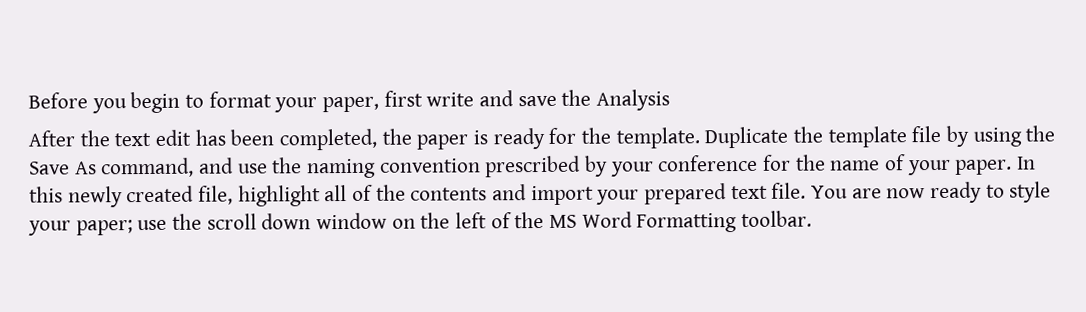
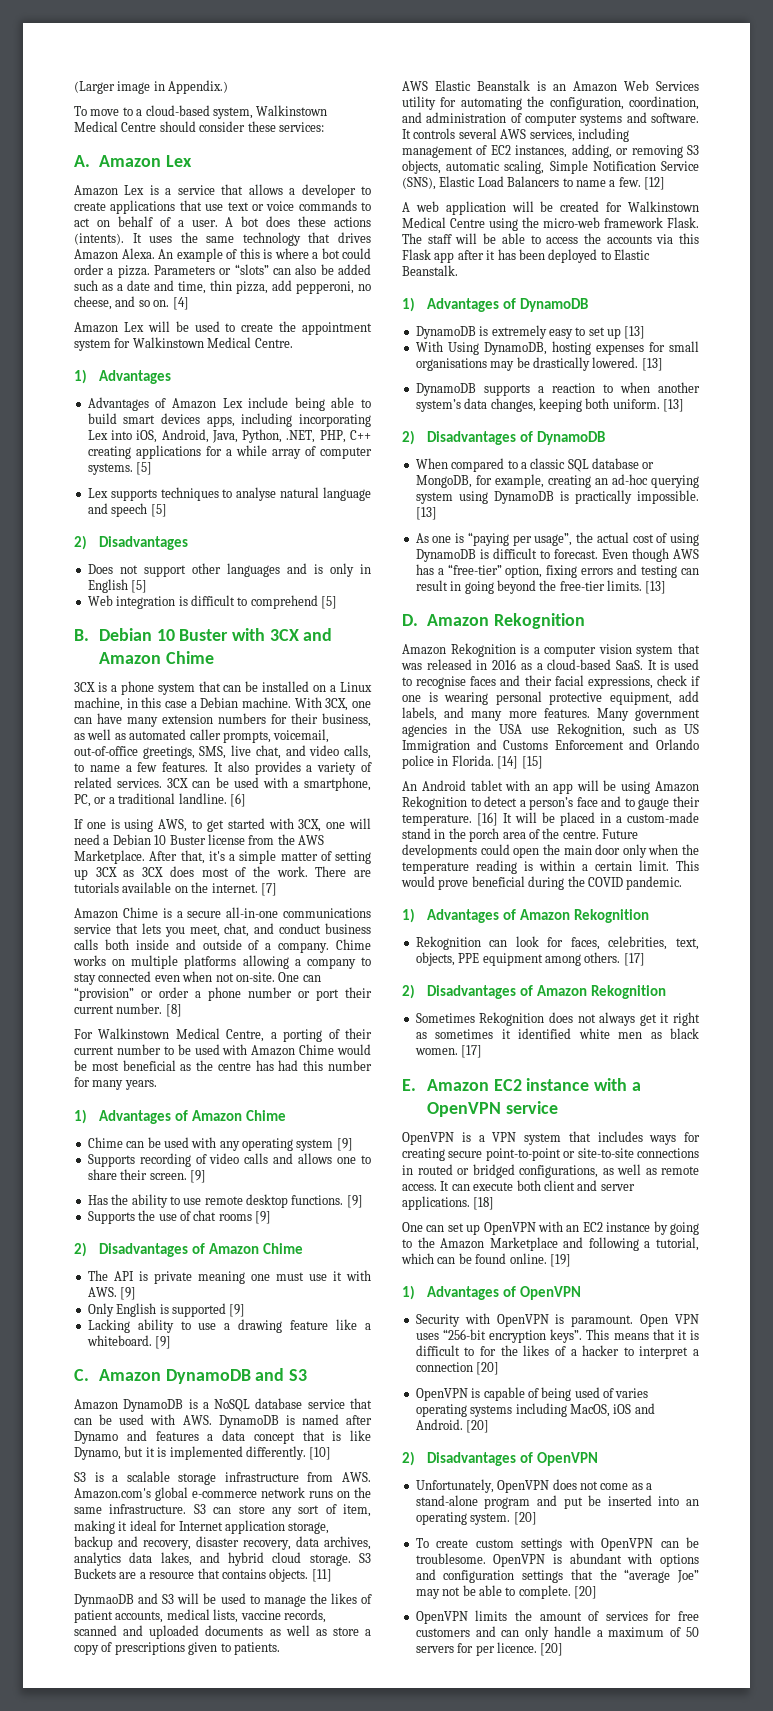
[28,89,671,114] [28,125,1056,151] [29,154,1037,179] [29,181,1052,208] [28,210,813,236] Before you begin to format your paper, first write and save the Analysis // After the text edit has been completed, the paper is ready for the template. Duplicate the template file by using the Save As command, and use the naming convention prescribed by your conference for the name of your paper. In this newly created file, highlight all of the contents and import your prepared text file. You are now ready to style your paper; use the scroll down window on the left of the MS Word Formatting toolbar. -> [74,80,229,94] [74,105,328,119] [74,121,324,132] [74,155,192,167] [74,184,372,198] [74,200,371,214] [74,216,371,227] [74,232,371,246] [74,248,371,262] [74,264,372,278] [74,280,371,294] [74,296,189,310] [74,321,372,335] [74,337,293,351] [74,369,171,384] [87,397,371,411] [87,413,371,427] [87,429,371,443] [87,445,372,459] [87,462,153,475] [87,487,371,501] [87,503,167,517] [74,535,188,550] [87,563,371,577] [87,579,148,593] [87,595,337,609] [74,628,333,641] [98,651,214,664] [74,681,372,695] [74,697,371,711] [74,713,371,727] [74,729,330,743] [74,745,372,759] [74,761,373,775] [74,777,371,791] [74,793,246,807] [74,818,371,832] [74,834,324,845] [74,850,371,864] [74,866,371,880] [74,882,277,896] [74,907,371,919] [74,923,371,937] [74,939,371,953] [73,955,371,969] [74,971,321,985] [74,987,372,1001] [74,1003,182,1017] [74,1028,372,1042] [74,1044,371,1056] [74,1060,372,1071] [74,1077,157,1090] [74,1109,286,1124] [87,1137,353,1151] [87,1153,371,1167] [87,1169,206,1183] [87,1194,363,1208] [87,1210,271,1224] [74,1242,303,1257] [87,1270,371,1284] [87,1287,137,1300] [87,1303,246,1317] [87,1319,371,1333] [86,1335,172,1349] [74,1368,307,1384] [74,1398,372,1412] [74,1414,372,1428] [74,1430,371,1444] [74,1446,332,1460] [74,1471,371,1485] [74,1487,371,1501] [74,1504,371,1517] [74,1520,330,1534] [74,1536,371,1550] [74,1552,371,1566] [74,1568,332,1582] [74,1593,372,1607] [74,1609,326,1623] [74,1625,371,1639] [74,1642,280,1655] [402,80,699,92] [402,96,699,110] [402,112,699,126] [402,128,629,142] [402,144,699,158] [402,160,699,174] [402,176,665,190] [402,201,699,215] [402,217,699,231] [402,233,699,244] [402,249,650,263] [402,265,458,276] [402,297,588,312] [415,325,646,339] [415,341,699,355] [415,357,663,371] [415,382,700,396] [415,398,684,412] [402,430,605,445] [415,458,655,472] [415,474,699,488] [415,490,699,504] [415,507,437,520] [415,532,699,546] [415,548,699,562] [415,564,699,578] [415,580,667,594] [402,613,585,629] [402,643,700,657] [401,659,699,670] [402,675,700,689] [402,691,699,705] [402,707,700,721] [402,723,699,737] [402,739,699,753] [402,755,543,769] [402,780,699,794] [402,796,700,810] [402,812,699,826] [402,828,638,842] [402,844,699,858] [402,860,699,874] [401,876,683,890] [402,908,649,923] [415,936,699,950] [415,952,645,966] [402,984,666,999] [415,1012,700,1026] [415,1028,699,1039] [414,1045,483,1058] [402,1078,641,1091] [426,1101,558,1117] [402,1131,700,1145] [402,1148,699,1161] [402,1164,699,1178] [402,1180,635,1191] [402,1196,495,1210] [402,1221,699,1235] [402,1237,699,1251] [401,1253,571,1267] [402,1285,581,1300] [415,1313,699,1327] [415,1329,699,1343] [415,1345,699,1359] [415,1362,500,1375] [415,1387,649,1401] [415,1403,655,1417] [415,1419,490,1433] [402,1451,598,1466] [415,1479,652,1493] [415,1495,699,1509] [415,1512,537,1525] [415,1537,699,1551] [415,1553,699,1567] [415,1569,699,1583] [415,1585,597,1599] [415,1610,699,1624] [415,1626,699,1640] [415,1642,564,1656] (Larger image in Appendix.) // To move to a cloud-based system, Walkinstown Medical Centre should consider these services: // A. Amazon Lex // Amazon Lex is a service that allows a developer to create applications that use text or voice commands to act on behalf of a user. A bot does these actions (intents). It uses the same technology that drives Amazon Alexa. An example of this is where a bot could order a pizza. Parameters or “slots” can also be added such as a date and time, thin pizza, add pepperoni, no cheese, and so on. [4] // Amazon Lex will be used to create the appointment system for Walkinstown Medical Centre. // 1) Advantages // Advantages of Amazon Lex include being able to build smart devices apps, including incorporating Lex into iOS, Android, Java, Python, .NET, PHP, C++ creating applications for a while array of computer systems. [5] // Lex supports techniques to analyse natural language and speech [5] // 2) Disadvantages // Does not support other languages and is only in English [5] // Web integration is difficult to comprehend [5] // B. Debian 10 Buster with 3CX and Amazon Chime // 3CX is a phone system that can be installed on a Linux machine, in this case a Debian machine. With 3CX, one can have many extension numbers for their business, as well as automated caller prompts, voicemail, out-of-office greetings, SMS, live chat, and video calls, to name a few features. It also provides a variety of related services. 3CX can be used with a smartphone, PC, or a traditional landline. [6] // If one is using AWS, to get started with 3CX, one will need a Debian 10 Buster license from the AWS Marketplace. After that, it's a simple matter of setting up 3CX as 3CX does most of the work. There are tutorials available on the internet. [7] // Amazon Chime is a secure all-in-one communications service that lets you meet, chat, and conduct business calls both inside and outside of a company. Chime works on multiple platforms allowing a company to stay connected even when not on-site. One can “provision” or order a phone number or port their current number. [8] // For Walkinstown Medical Centre, a porting of their current number to be used with Amazon Chime would be most beneficial as the centre has had this number for many years. // 1) Advantages of Amazon Chime // Chime can be used with any operating system [9] // Supports recording of video calls and allows one to share their screen. [9] // Has the ability to use remote desktop functions. [9] // Supports the use of chat rooms [9] // 2) Disadvantages of Amazon Chime // The API is private meaning one must use it with AWS. [9] // Only English is supported [9] // Lacking ability to use a drawing feature like a whiteboard. [9] // C. Amazon DynamoDB and S3 // Amazon DynamoDB is a NoSQL database service that can be used with AWS. DynamoDB is named after Dynamo and features a data concept that is like Dynamo, but it is implemented differently. [10] // S3 is a scalable storage infrastructure from AWS. Amazon.com's global e-commerce network runs on the same infrastructure. S3 can store any sort of item, making it ideal for Internet application storage, backup and recovery, disaster recovery, data archives, analytics data lakes, and hybrid cloud storage. S3 Buckets are a resource that contains objects. [11] // DynmaoDB and S3 will be used to manage the likes of patient accounts, medical lists, vaccine records, scanned and uploaded documents as well as store a copy of prescriptions given to patients. // AWS Elastic Beanstalk is an Amazon Web Services utility for automating the configuration, coordination, and administration of computer systems and software. It controls several AWS services, including management of EC2 instances, adding, or removing S3 objects, automatic scaling, Simple Notification Service (SNS), Elastic Load Balancers to name a few. [12] // A web application will be created for Walkinstown Medical Centre using the micro-web framework Flask. The staff will be able to access the accounts via this Flask app after it has been deployed to Elastic Beanstalk. // 1) Advantages of DynamoDB // DynamoDB is extremely easy to set up [13] // With Using DynamoDB, hosting expenses for small organisations may be drastically lowered. [13] // DynamoDB supports a reaction to when another system’s data changes, keeping both uniform. [13] // 2) Disadvantages of DynamoDB // When compared to a classic SQL database or MongoDB, for example, creating an ad-hoc querying system using DynamoDB is practically impossible. [13] // As one is “paying per usage”, the actual cost of using DynamoDB is difficult to forecast. Even though AWS has a “free-tier” option, fixing errors and testing can result in going beyond the free-tier limits. [13] // D. Amazon Rekognition // Amazon Rekognition is a computer vision system that was released in 2016 as a cloud-based SaaS. It is used to recognise faces and their facial expressions, check if one is wearing personal protective equipment, add labels, and many more features. Many government agencies in the USA use Rekognition, such as US Immigration and Customs Enforcement and Orlando police in Florida. [14] [15] // An Android tablet with an app will be using Amazon Rekognition to detect a person’s face and to gauge their temperature. [16] It will be placed in a custom-made stand in the porch area of the centre. Future developments could open the main door only when the temperature reading is within a certain limit. This would prove beneficial during the COVID pandemic. // 1) Advantages of Amazon Rekognition // Rekognition can look for faces, celebrities, text, objects, PPE equipment among others. [17] // 2) Disadvantages of Amazon Rekognition // Sometimes Rekognition does not always get it right as sometimes it identified white men as black women. [17] // E. Amazon EC2 instance with a OpenVPN service // OpenVPN is a VPN system that includes ways for creating secure point-to-point or site-to-site connections in routed or bridged configurations, as well as remote access. It can execute both client and server applications. [18] // One can set up OpenVPN with an EC2 instance by going to the Amazon Marketplace and following a tutorial, which can be found online. [19] // 1) Advantages of OpenVPN // Security with OpenVPN is paramount. Open VPN uses “256-bit encryption keys”. This means that it is difficult to for the likes of a hacker to interpret a connection [20] // OpenVPN is capable of being used of varies operating systems including MacOS, iOS and Android. [20] // 2) Disadvantages of OpenVPN // Unfortunately, OpenVPN does not come as a stand-alone program and put be inserted into an operating system. [20] // To create custom settings with OpenVPN can be troublesome. OpenVPN is abundant with options and configuration settings that the “average Joe” may not be able to complete. [20] // OpenVPN limits the amount of services for free customers and can only handle a maximum of 50 servers for per licence. [20]

